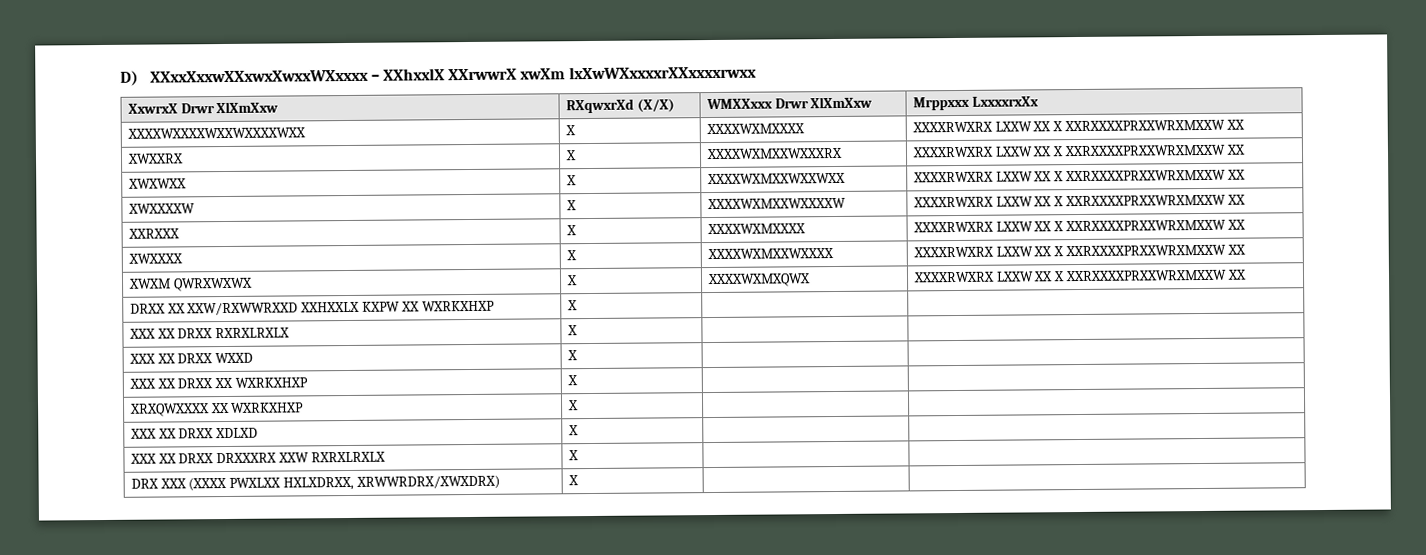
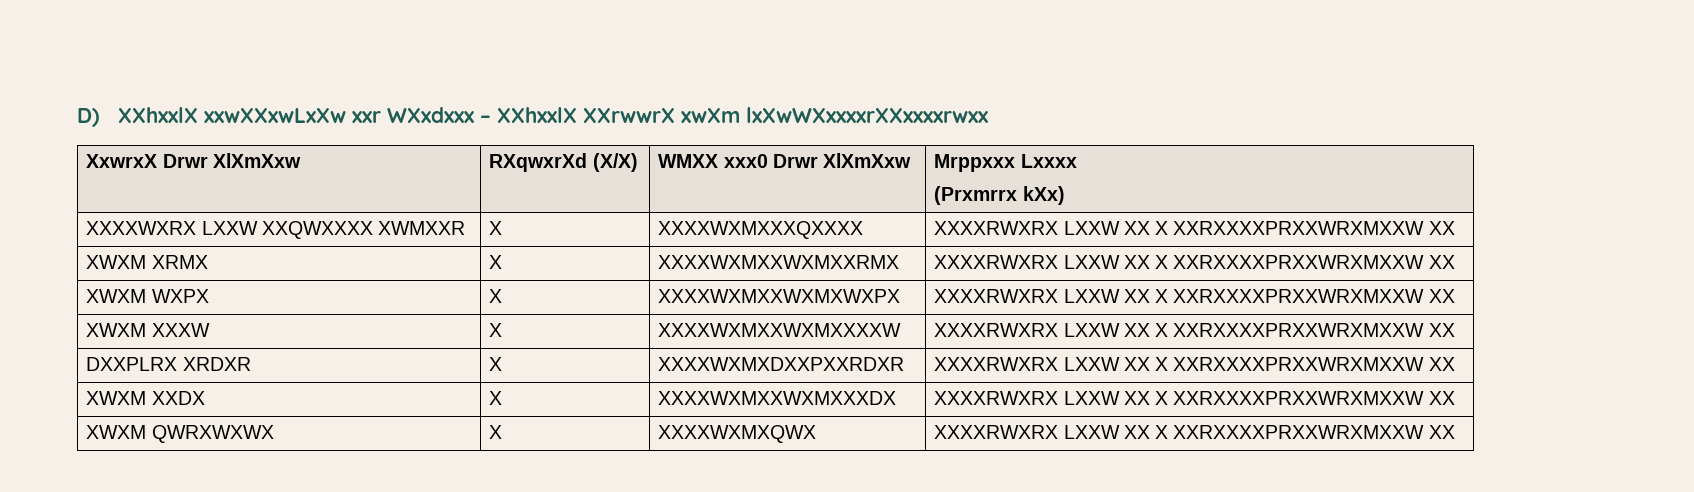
[149,69,369,83] XXxxXxxwXXxwxXwxxWXxxxx -> [117,107,474,123] XXhxxlX xxwXXxwLxXw xxr WXxdxxx
[705,98,773,110] WMXXxxx -> [658,154,768,168] WMXX xxx0
[971,96,1039,107] [126,127,306,139] [564,125,576,136] [705,123,805,135] [911,119,1245,133] [126,153,184,164] [564,150,577,161] [705,147,843,160] [911,144,1246,158] [127,178,187,189] [565,175,577,186] [706,172,846,185] [912,169,1246,183] [127,203,195,214] [565,200,577,211] [706,197,846,210] [912,194,1246,208] [127,228,180,239] [565,225,577,236] [706,223,806,235] [912,219,1246,233] [127,253,183,264] [565,250,577,261] [706,248,834,260] LxxxxrxXx // XXXXWXXXXWXXWXXXXWXX | X | XXXXWXMXXXX | XXXXRWXRX LXXW XX X XXRXXXXPRXXWRXMXXW XX // XWXXRX | X | XXXXWXMXXWXXXRX | XXXXRWXRX LXXW XX X XXRXXXXPRXXWRXMXXW XX // XWXWXX | X | XXXXWXMXXWXXWXX | XXXXRWXRX LXXW XX X XXRXXXXPRXXWRXMXXW XX // XWXXXXW | X | XXXXWXMXXWXXXXW | XXXXRWXRX LXXW XX X XXRXXXXPRXXWRXMXXW XX // XXRXXX | X | XXXXWXMXXXX | XXXXRWXRX LXXW XX X XXRXXXXPRXXWRXMXXW XX // XWXXXX | X | XXXXWXMXXWXXXX -> [1020,154,1077,168] [934,186,1065,205] [86,221,466,239] [489,221,503,235] [658,221,864,239] [934,221,1455,235] [86,255,208,269] [489,255,503,269] [658,255,900,269] [934,255,1455,269] [86,289,209,303] [489,289,503,303] [658,289,901,303] [934,289,1455,303] [86,323,210,337] [489,323,503,337] [658,323,902,337] [934,323,1455,337] [86,357,251,371] [489,357,503,371] [658,357,905,371] [934,357,1455,371] [86,391,205,405] [489,391,503,405] [658,391,897,405] Lxxxx // (Prxmrrx kXx) // XXXXWXRX LXXW XXQWXXXX XWMXXR | X | XXXXWXMXXXQXXXX | XXXXRWXRX LXXW XX X XXRXXXXPRXXWRXMXXW XX // XWXM XRMX | X | XXXXWXMXXWXMXXRMX | XXXXRWXRX LXXW XX X XXRXXXXPRXXWRXMXXW XX // XWXM WXPX | X | XXXXWXMXXWXMXWXPX | XXXXRWXRX LXXW XX X XXRXXXXPRXXWRXMXXW XX // XWXM XXXW | X | XXXXWXMXXWXMXXXXW | XXXXRWXRX LXXW XX X XXRXXXXPRXXWRXMXXW XX // DXXPLRX XRDXR | X | XXXXWXMXDXXPXXRDXR | XXXXRWXRX LXXW XX X XXRXXXXPRXXWRXMXXW XX // XWXM XXDX | X | XXXXWXMXXWXMXXXDX
[129,300,495,316] [566,300,578,311] [128,327,291,339] [566,325,578,336] [128,352,254,364] [566,350,578,361] [128,377,308,389] [566,375,578,386] [129,402,305,417] [567,400,579,411] [129,427,259,439] [567,425,579,436] [129,451,386,464] [567,450,579,461] [130,475,500,492] [567,475,579,486] // DRXX XX XXW/RXWWRXXD XXHXXLX KXPW XX WXRKXHXP | X | | // XXX XX DRXX RXRXLRXLX | X | | // XXX XX DRXX WXXD | X | | // XXX XX DRXX XX WXRKXHXP | X | | // XRXQWXXXX XX WXRKXHXP | X | | // XXX XX DRXX XDLXD | X | | // XXX XX DRXX DRXXXRX XXW RXRXLRXLX | X | | // DRX XXX (XXXX PWXLXX HXLXDRXX, XRWWRDRX/XWXDRX) | X | | -> (1455, 432) none

